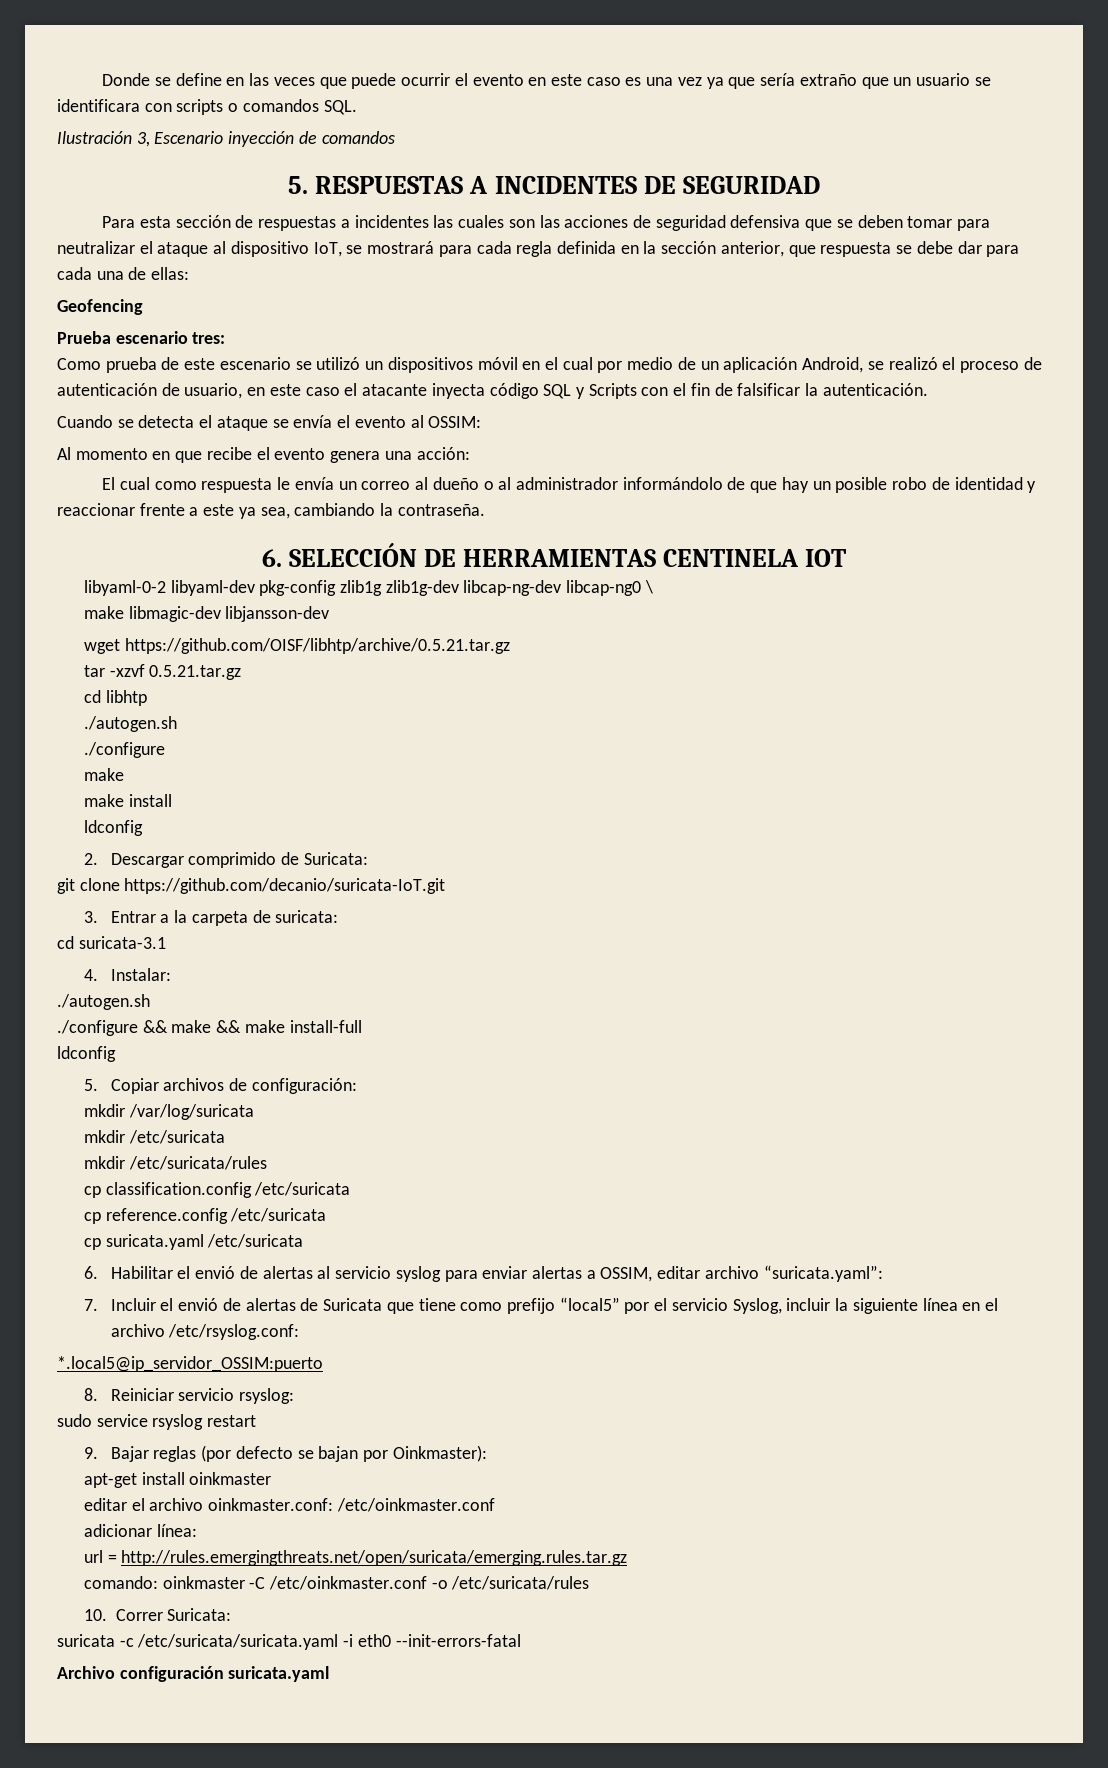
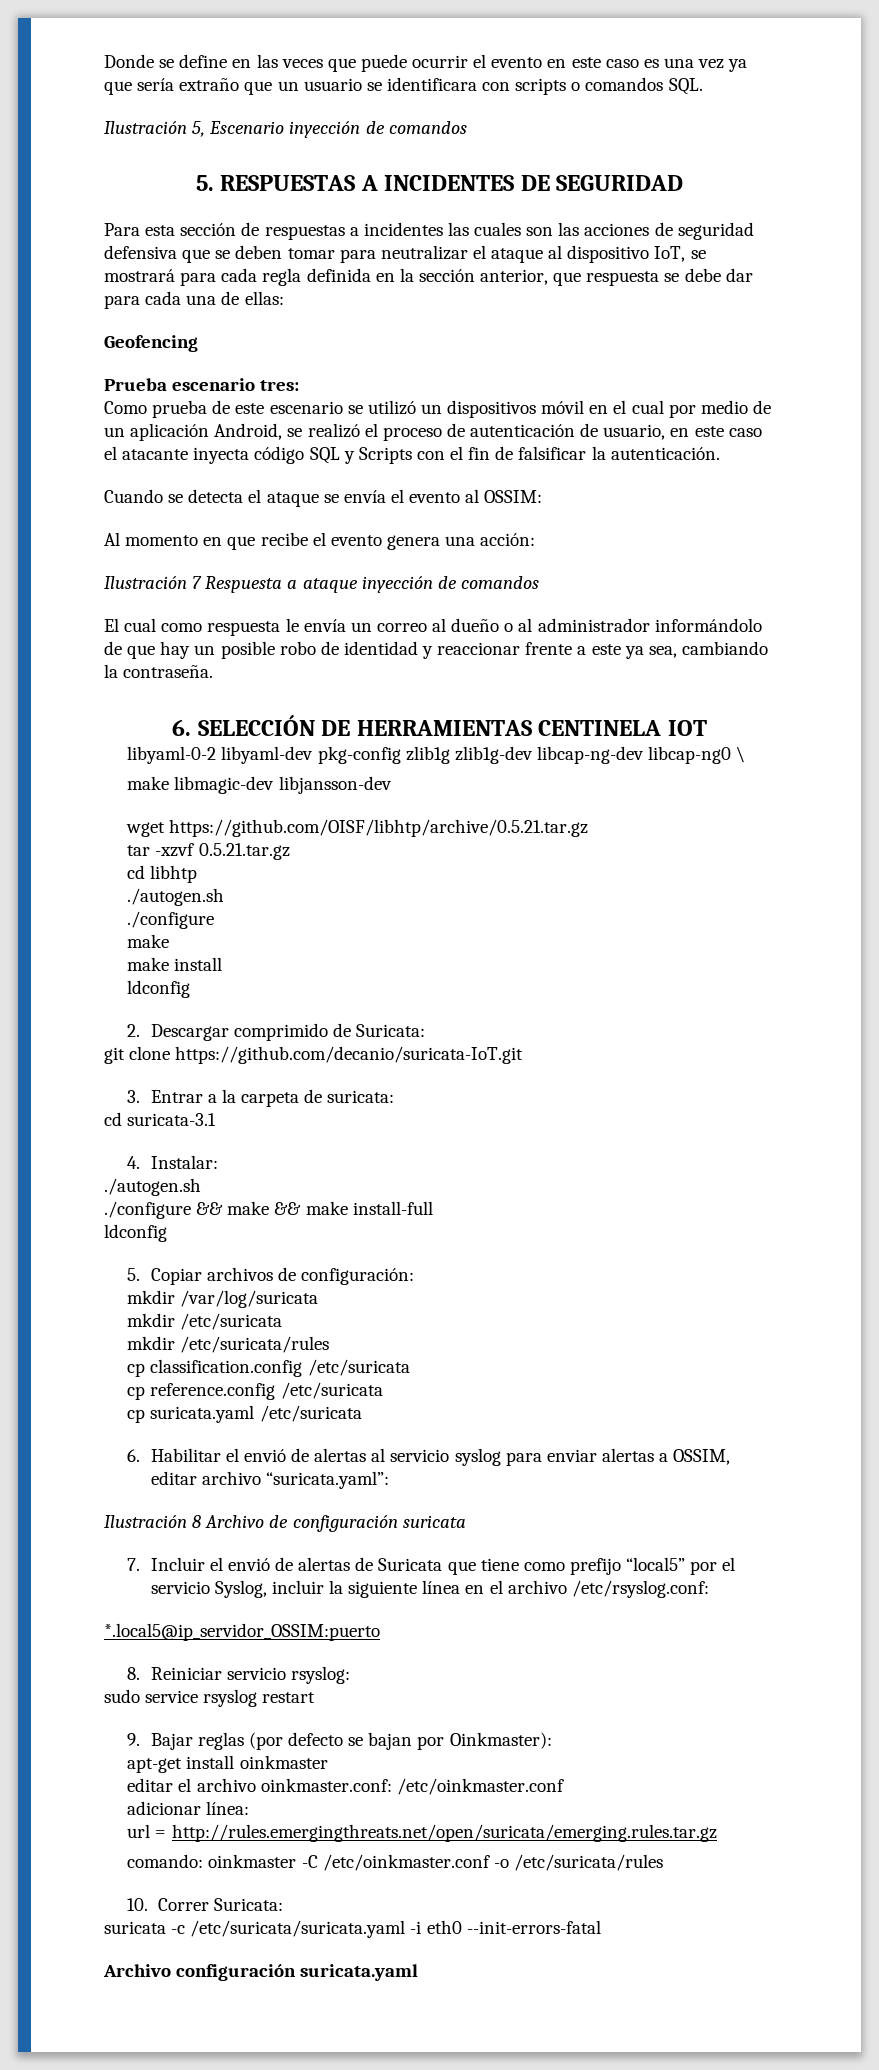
[136,132,150,147] 3, -> [192,121,206,137] 5,
(470, 453) none -> [104,576,539,593] // Ilustración 7 Respuesta a ataque inyección de comandos
(883, 1273) none -> [104,1515,466,1532] // Ilustración 8 Archivo de configuración suricata

